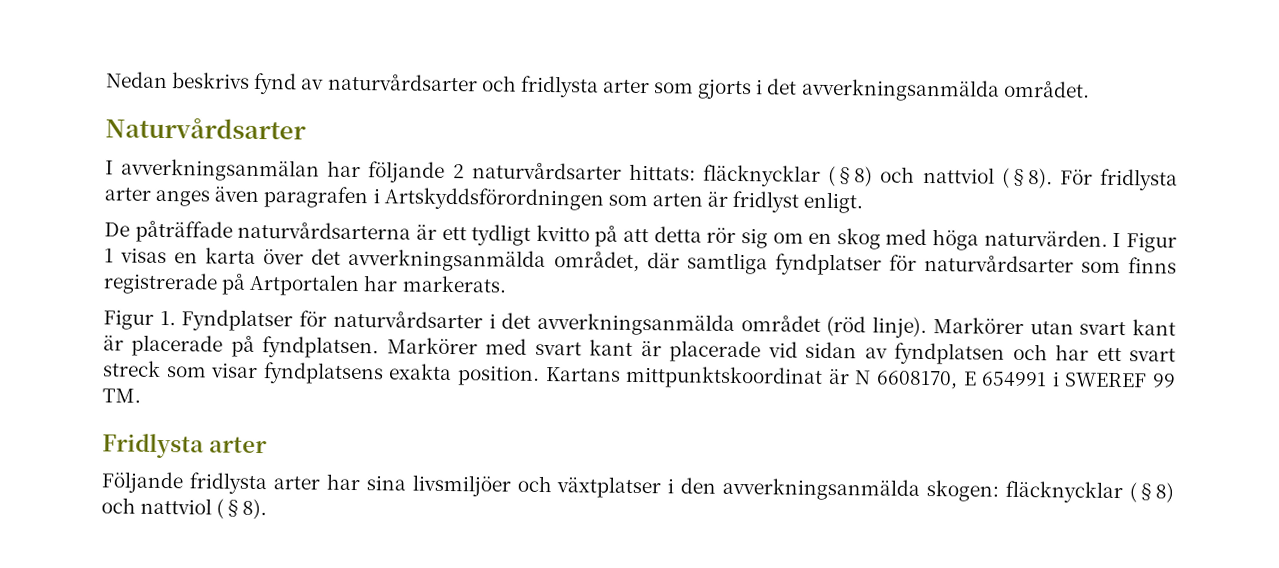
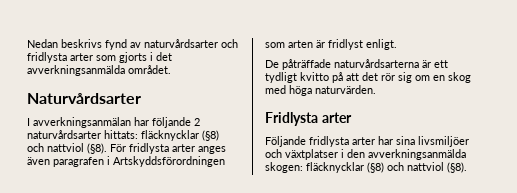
[653,226,702,243] detta -> [362,72,378,81] det
[1112,232,1178,253] [104,247,1177,276] [103,272,507,297] [103,309,1176,339] [103,334,1177,365] [103,360,1176,390] [102,388,141,403] I Figur 1 visas en karta över det avverkningsanmälda området, där samtliga fyndplatser för naturvårdsarter som finns registrerade på Artportalen har markerats. // Figur 1. Fyndplatser för naturvårdsarter i det avverkningsanmälda området (röd linje). Markörer utan svart kant är placerade på fyndplatsen. Markörer med svart kant är placerade vid sidan av fyndplatsen och har ett svart streck som visar fyndplatsens exakta position. Kartans mittpunktskoordinat är N 6608170, E 654991 i SWEREF 99 TM. -> (376, 89) none

